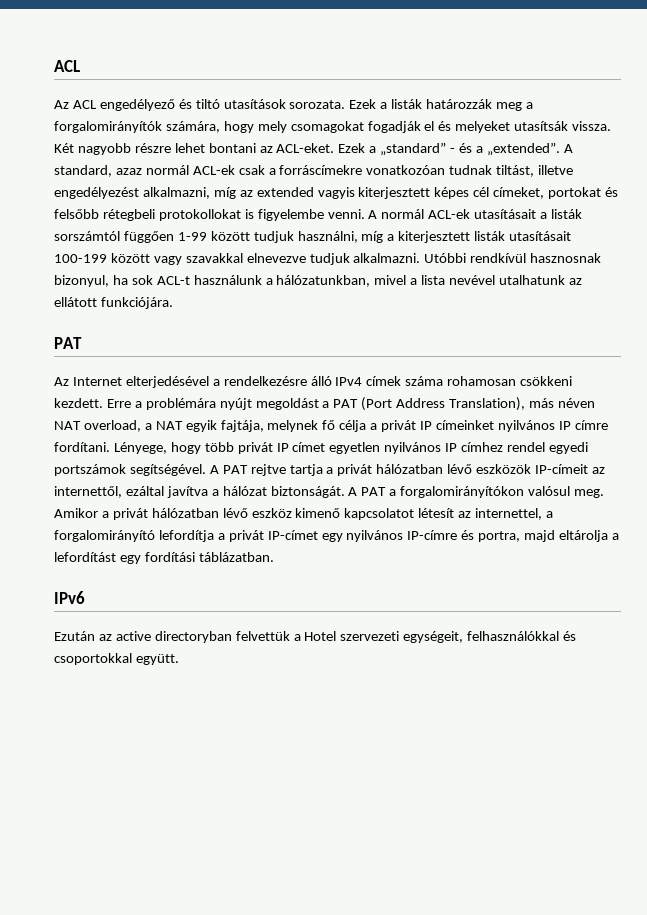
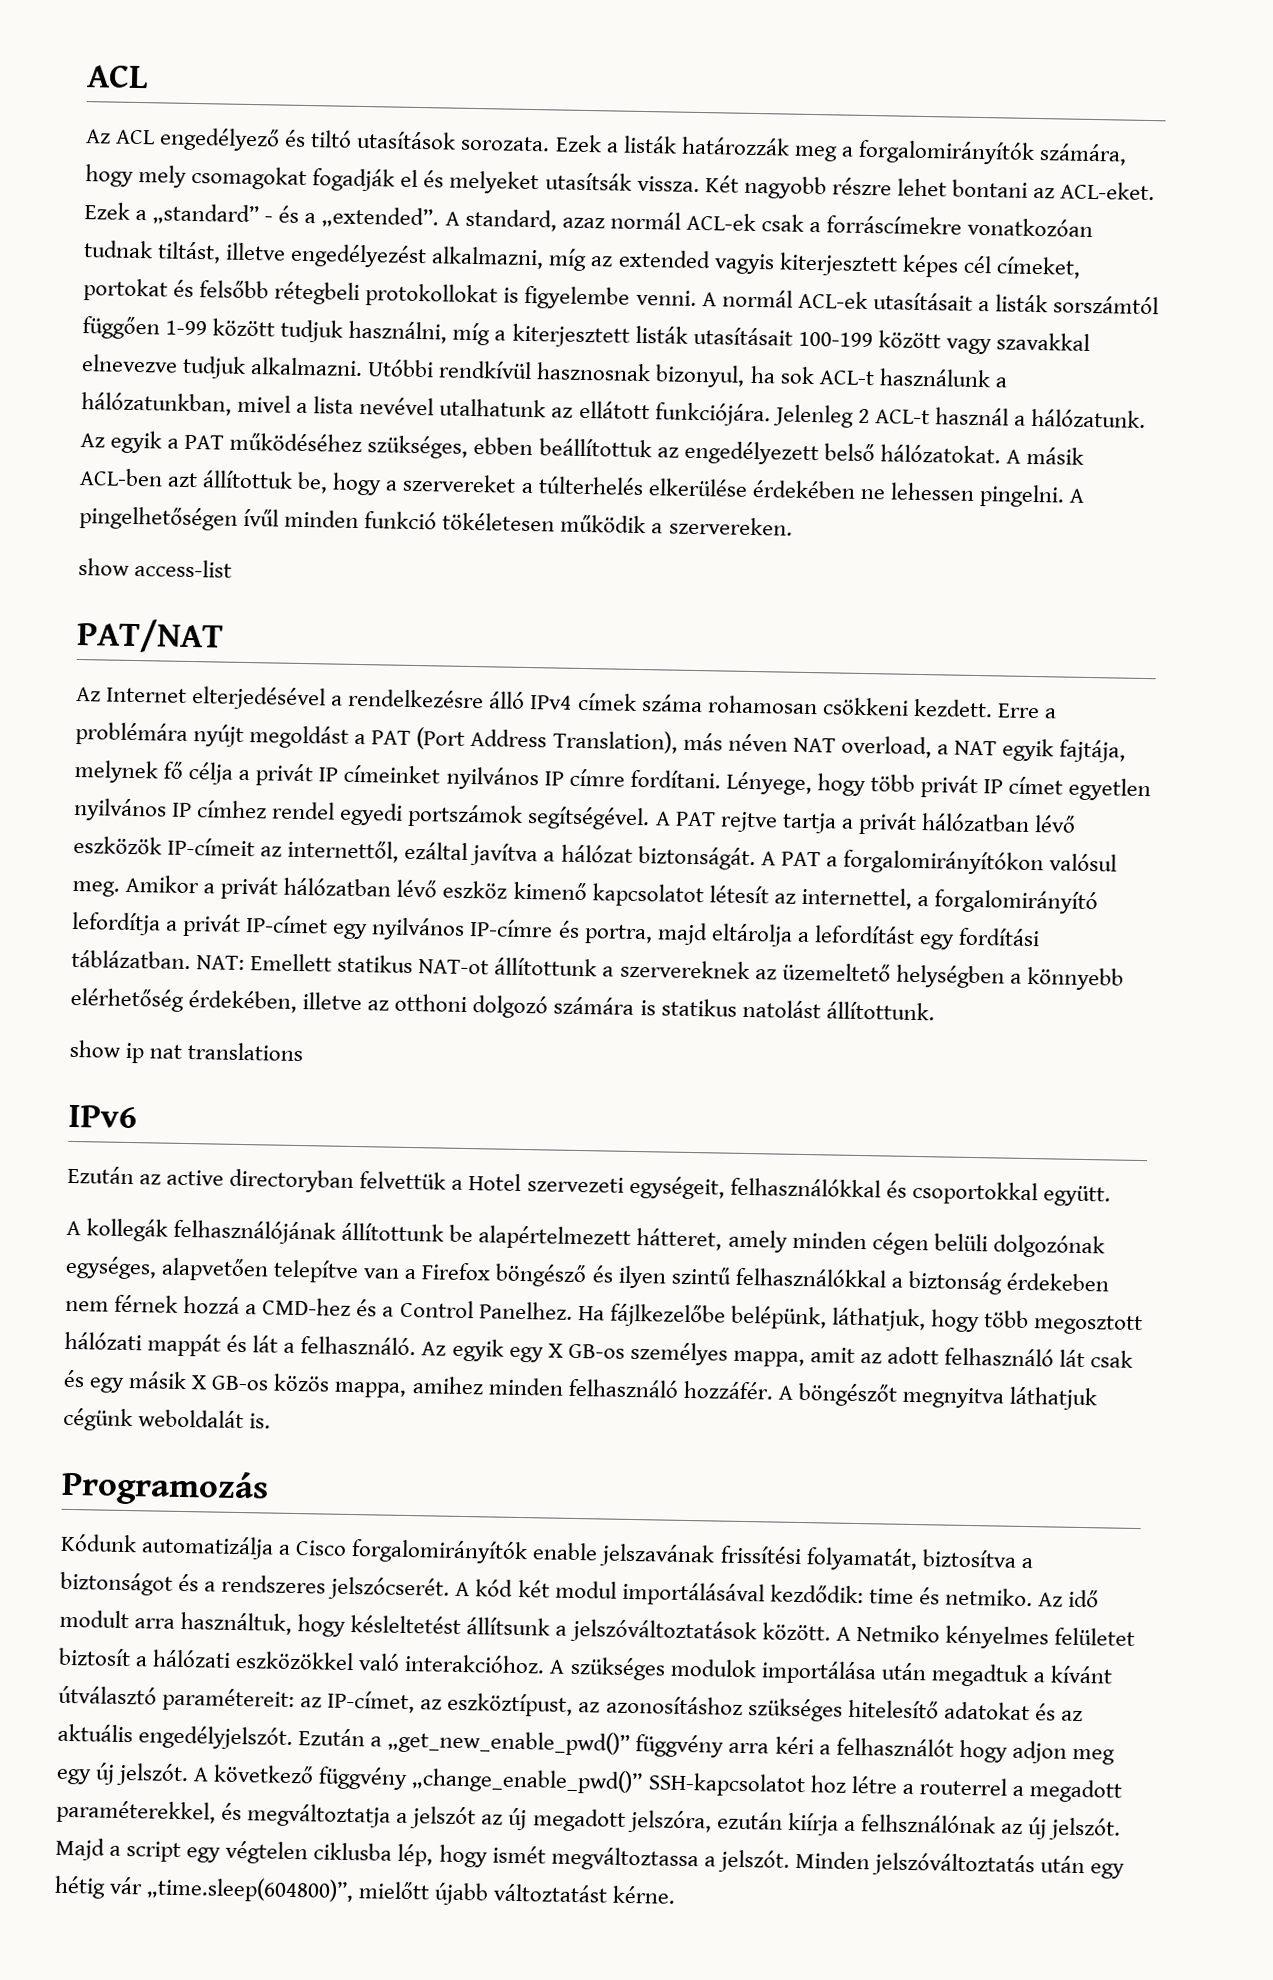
[54,337,82,349] // PAT -> [772,404,1147,428] [80,430,1084,466] [79,468,1085,508] [79,506,793,536] [78,558,233,578] [76,617,224,654] Jelenleg 2 ACL-t használ a hálózatunk. Az egyik a PAT működéséhez szükséges, ebben beállítottuk az engedélyezett belső hálózatokat. A másik ACL-ben azt állítottuk be, hogy a szervereket a túlterhelés elkerülése érdekében ne lehessen pingelni. A pingelhetőségen ívűl minden funkció tökéletesen működik a szervereken. // show access-list // PAT/NAT
(274, 557) none -> [196,953,1124,991] [70,987,935,1021] [69,1039,304,1064] NAT: Emellett statikus NAT-ot állítottunk a szervereknek az üzemeltető helységben a könnyebb elérhetőség érdekében, illetve az otthoni dolgozó számára is statikus natolást állítottunk. // show ip nat translations
(179, 659) none -> [66,1218,1105,1259] [65,1255,1110,1295] [65,1294,1144,1336] [64,1331,1134,1368] [63,1369,1098,1411] [63,1407,272,1432] [61,1468,269,1507] [60,1533,1033,1572] [60,1571,1100,1608] [59,1609,1135,1650] [58,1647,1113,1688] [58,1685,1083,1722] [57,1723,1115,1765] [56,1762,1123,1803] [56,1799,1122,1841] [55,1837,1126,1879] [54,1875,677,1906] // A kollegák felhasználójának állítottunk be alapértelmezett hátteret, amely minden cégen belüli dolgozónak egységes, alapvetően telepítve van a Firefox böngésző és ilyen szintű felhasználókkal a biztonság érdekeben nem férnek hozzá a CMD-hez és a Control Panelhez. Ha fájlkezelőbe belépünk, láthatjuk, hogy több megosztott hálózati mappát és lát a felhasználó. Az egyik egy X GB-os személyes mappa, amit az adott felhasználó lát csak és egy másik X GB-os közös mappa, amihez minden felhasználó hozzáfér. A böngészőt megnyitva láthatjuk cégünk weboldalát is. // Programozás // Kódunk automatizálja a Cisco forgalomirányítók enable jelszavának frissítési folyamatát, biztosítva a biztonságot és a rendszeres jelszócserét. A kód két modul importálásával kezdődik: time és netmiko. Az idő modult arra használtuk, hogy késleltetést állítsunk a jelszóváltoztatások között. A Netmiko kényelmes felületet biztosít a hálózati eszközökkel való interakcióhoz. A szükséges modulok importálása után megadtuk a kívánt útválasztó paramétereit: az IP-címet, az eszköztípust, az azonosításhoz szükséges hitelesítő adatokat és az aktuális engedélyjelszót. Ezután a „get_new_enable_pwd()” függvény arra kéri a felhasználót hogy adjon meg egy új jelszót. A következő függvény „change_enable_pwd()” SSH-kapcsolatot hoz létre a routerrel a megadott paraméterekkel, és megváltoztatja a jelszót az új megadott jelszóra, ezután kiírja a felhsználónak az új jelszót. Majd a script egy végtelen ciklusba lép, hogy ismét megváltoztassa a jelszót. Minden jelszóváltoztatás után egy hétig vár „time.sleep(604800)”, mielőtt újabb változtatást kérne.

